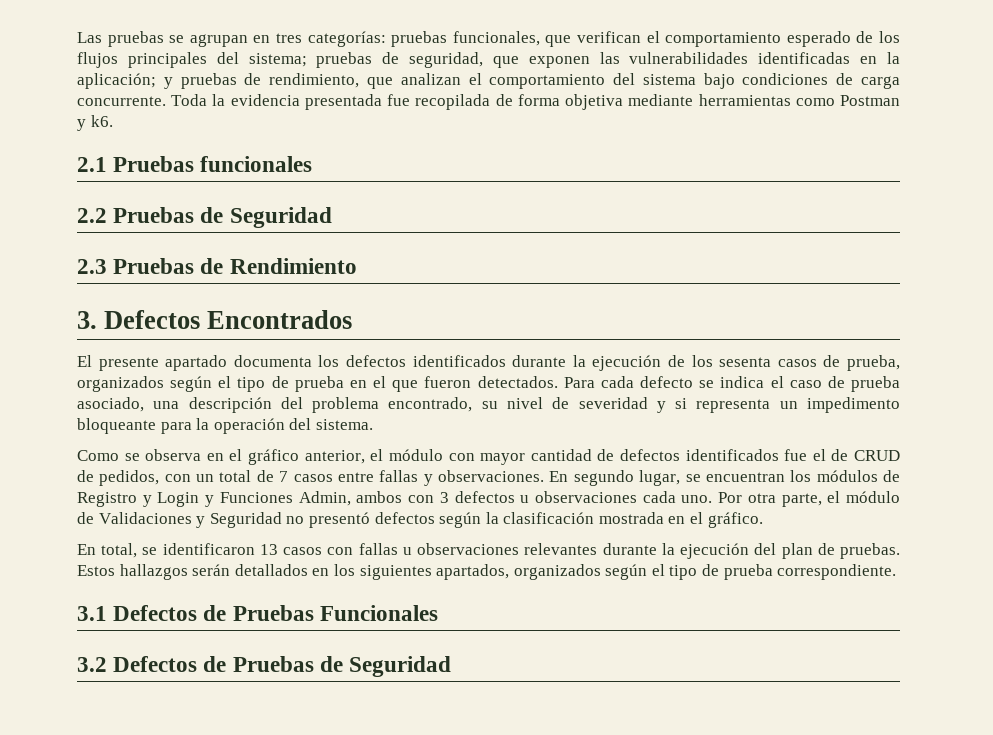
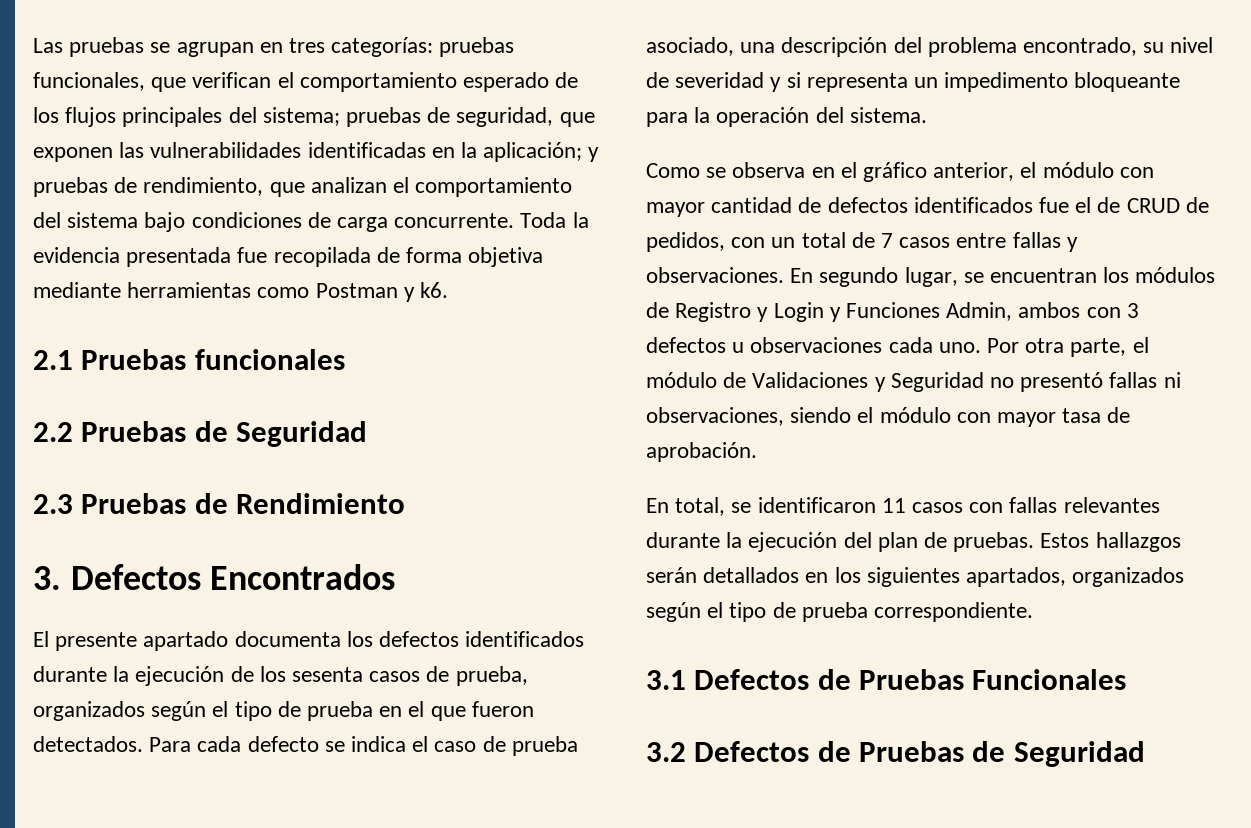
[374,512,763,528] defectos según la clasificación mostrada en el gráfico. -> [1109,372,1181,388] [646,407,1131,427] [646,442,757,462] fallas ni observaciones, siendo el módulo con mayor tasa de aprobación.
[259,544,278,555] 13 -> [881,498,906,513] 11
[402,543,520,555] u observaciones -> (1058, 505) none

